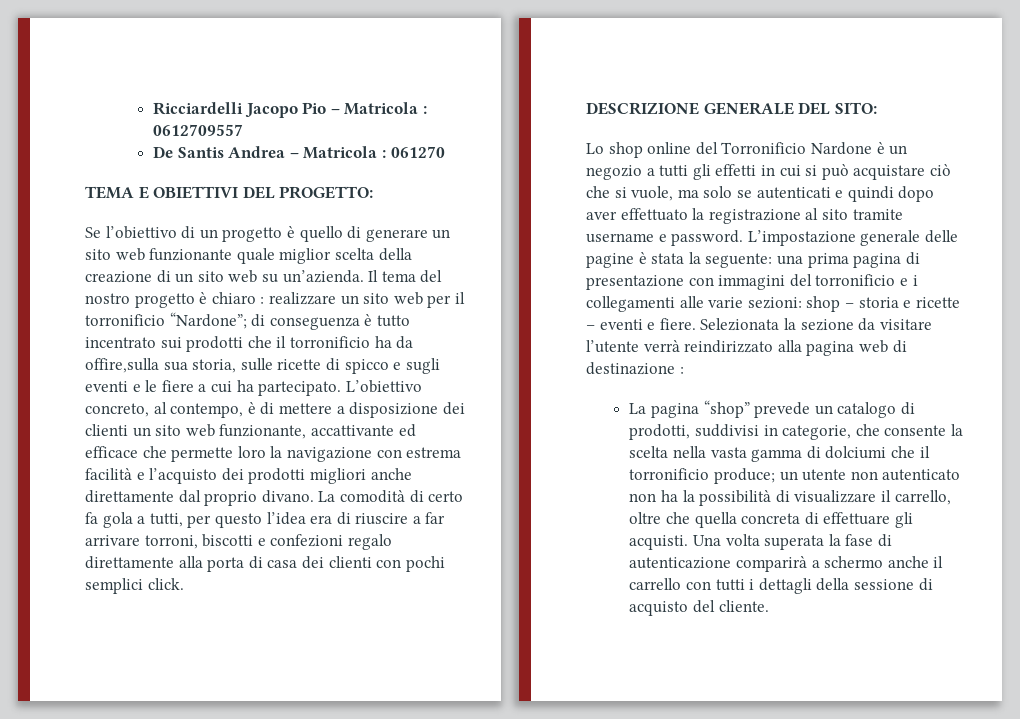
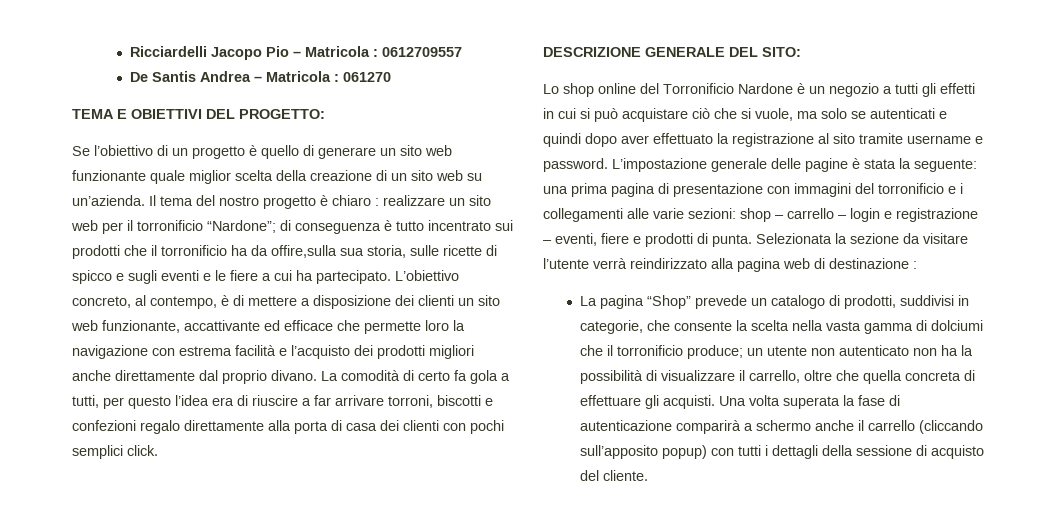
[858,297,960,308] [586,318,696,330] storia e ricette – eventi e fiere. -> [787,208,978,222] [543,233,752,247] carrello – login e registrazione – eventi, fiere e prodotti di punta.
[703,400,750,418] “shop” -> [646,295,691,309] “Shop”
(682, 584) none -> [918,420,983,434] [579,445,707,459] (cliccando sull’apposito popup)

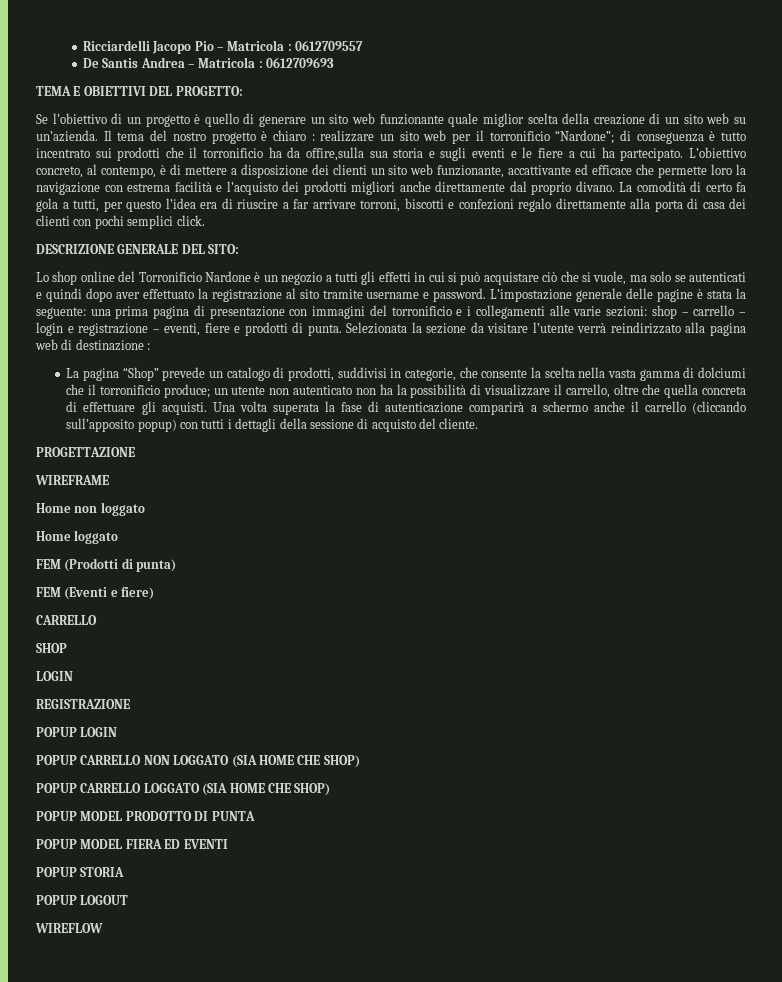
[342,72,391,82] 061270 -> [266,57,335,68] 0612709693
[367,245,497,258] [72,270,112,284] storia, sulle ricette di spicco -> [393,148,424,158] storia
(648, 475) none -> [36,447,135,457] [35,475,109,485] [36,502,145,516] [36,530,119,544] [36,558,177,572] [36,587,155,600] [36,615,97,625] [36,643,67,653] [36,671,73,681] [36,699,130,709] [36,727,118,737] [36,755,360,768] [36,783,331,796] [36,811,255,821] [36,839,228,849] [36,867,125,877] [36,895,129,905] [35,923,103,933] // PROGETTAZIONE // WIREFRAME // Home non loggato // Home loggato // FEM (Prodotti di punta) // FEM (Eventi e fiere) // CARRELLO // SHOP // LOGIN // REGISTRAZIONE // POPUP LOGIN // POPUP CARRELLO NON LOGGATO (SIA HOME CHE SHOP) // POPUP CARRELLO LOGGATO (SIA HOME CHE SHOP) // POPUP MODEL PRODOTTO DI PUNTA // POPUP MODEL FIERA ED EVENTI // POPUP STORIA // POPUP LOGOUT // WIREFLOW

